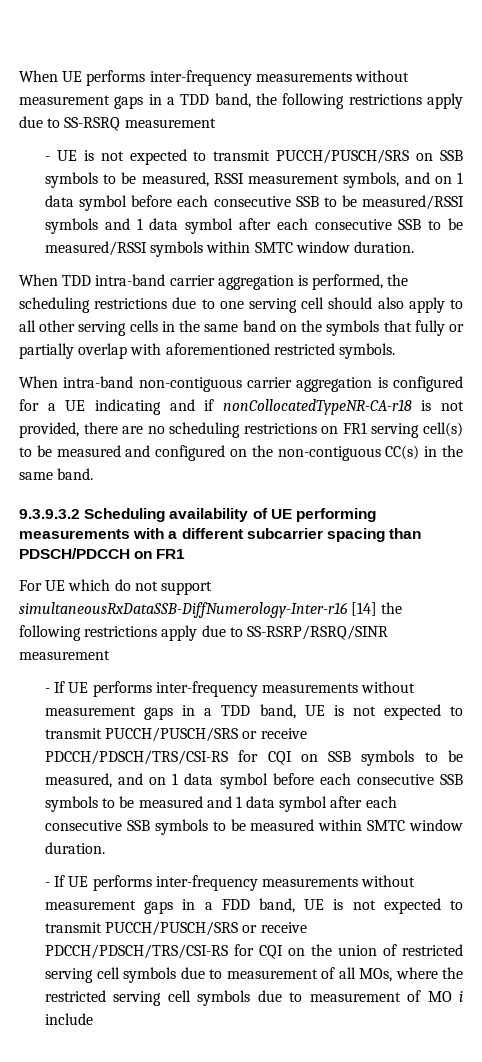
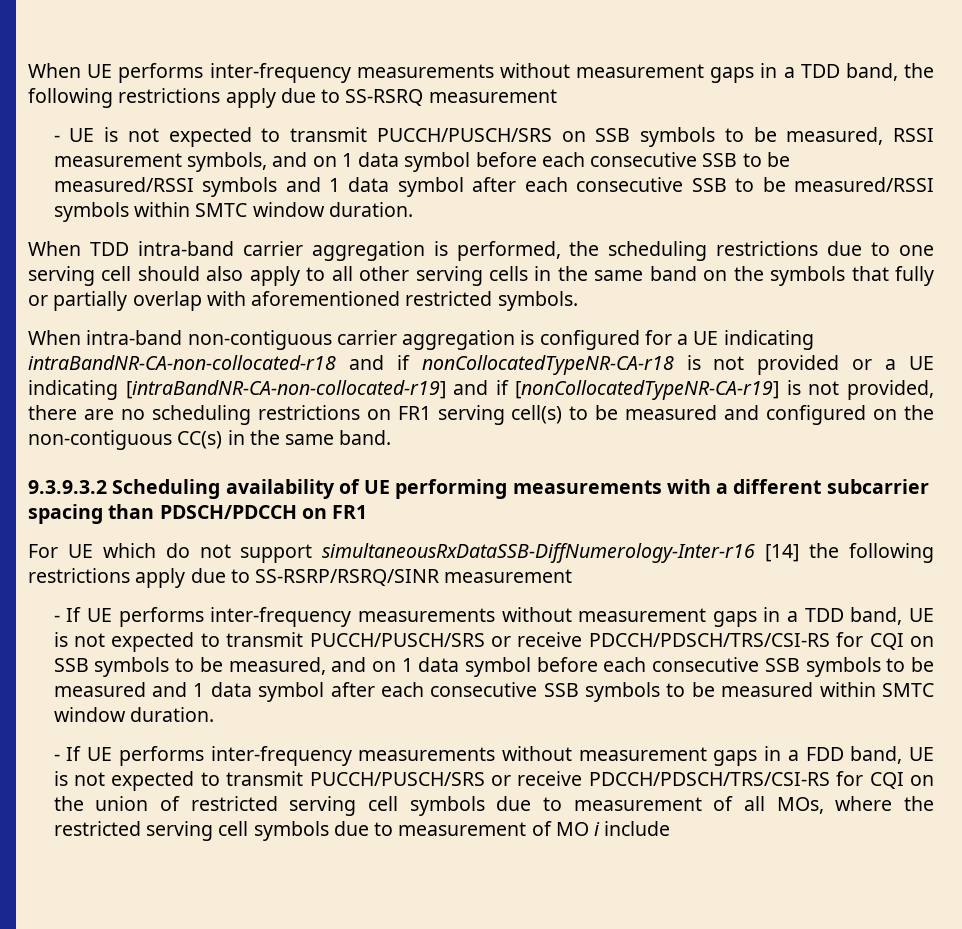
(161, 407) none -> [28,355,336,370] intraBandNR-CA-non-collocated-r18
(464, 406) none -> [757,355,935,375] [28,380,840,400] provided or a UE indicating [intraBandNR-CA-non-collocated-r19] and if [nonCollocatedTypeNR-CA-r19] is not

